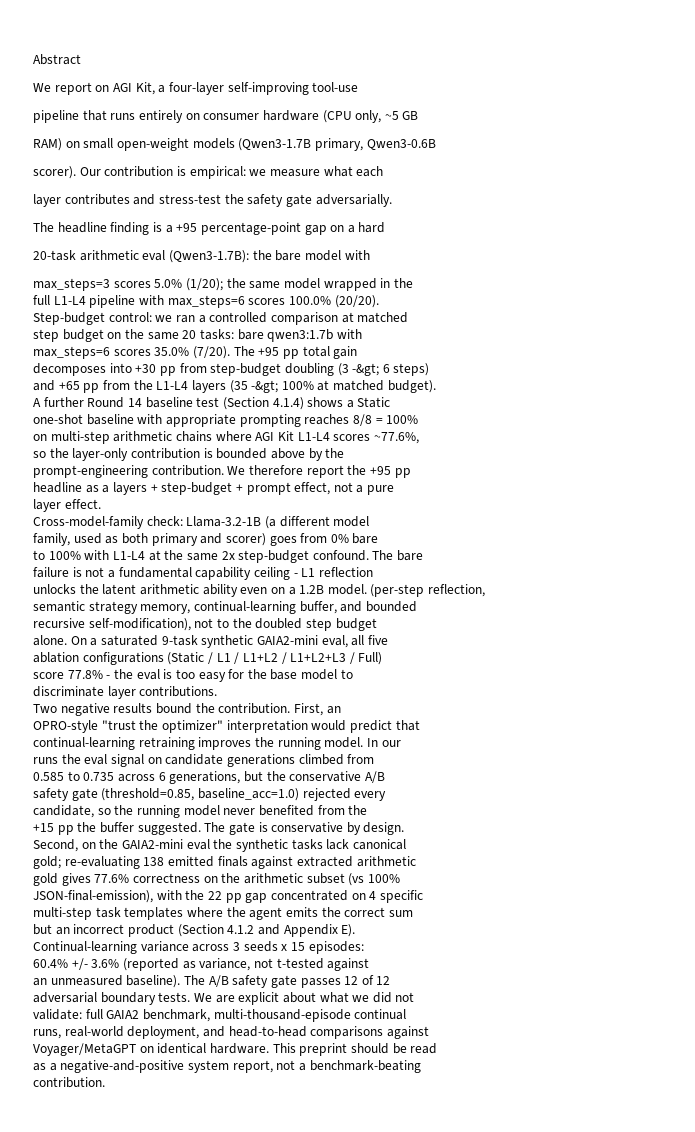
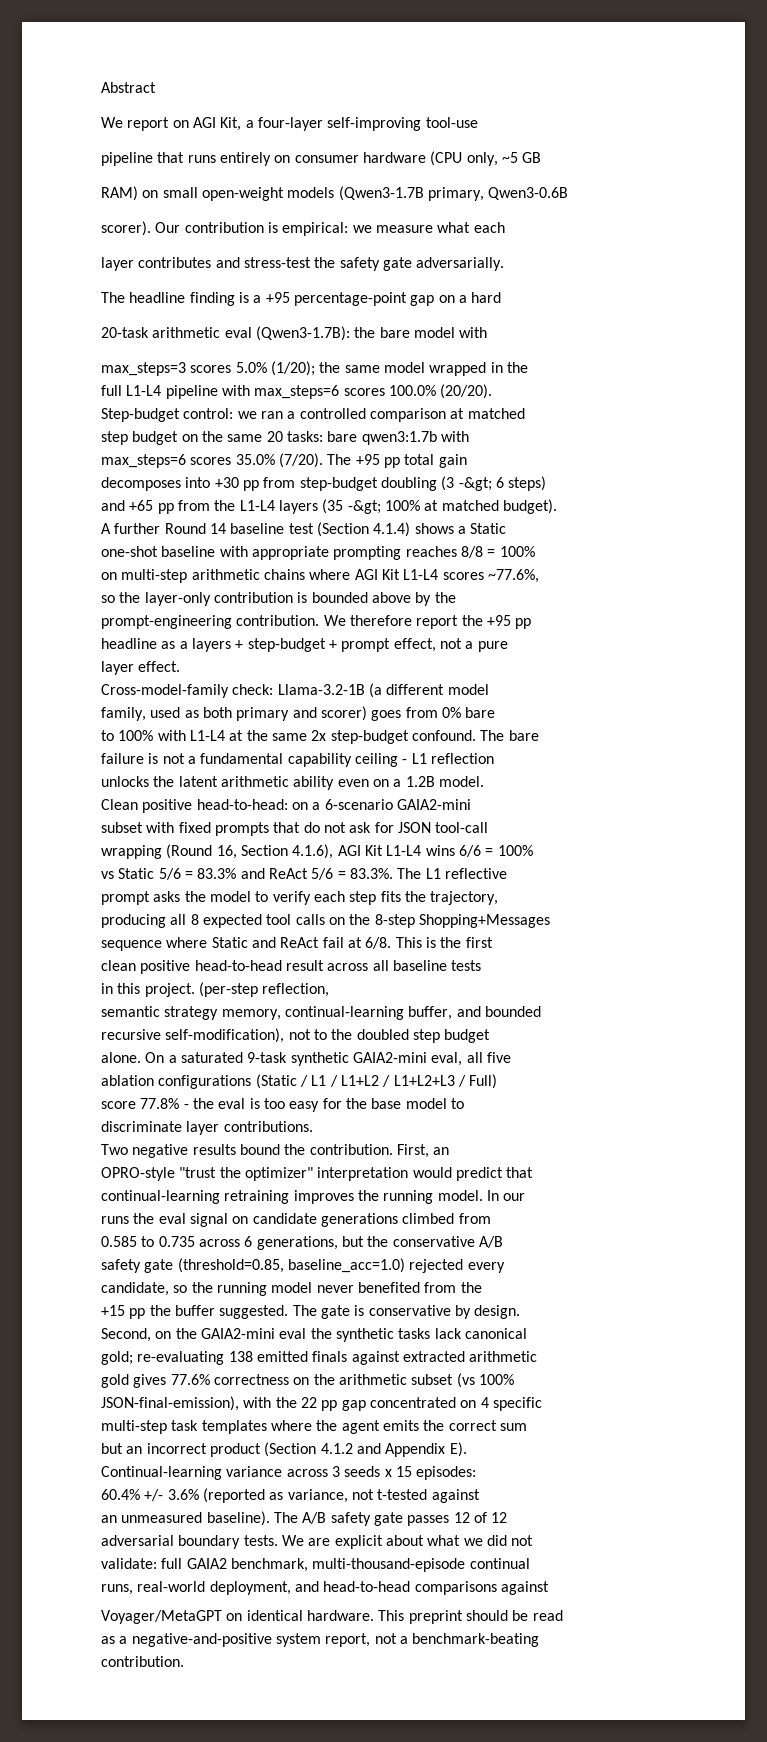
(367, 589) none -> [101,799,471,813] [101,822,489,836] [101,844,533,859] [101,868,507,880] [101,891,499,905] [101,914,550,928] [101,937,493,951] [101,960,482,974] [101,983,195,997] // Clean positive head-to-head: on a 6-scenario GAIA2-mini // subset with fixed prompts that do not ask for JSON tool-call // wrapping (Round 16, Section 4.1.6), AGI Kit L1-L4 wins 6/6 = 100% // vs Static 5/6 = 83.3% and ReAct 5/6 = 83.3%. The L1 reflective // prompt asks the model to verify each step fits the trajectory, // producing all 8 expected tool calls on the 8-step Shopping+Messages // sequence where Static and ReAct fail at 6/8. This is the first // clean positive head-to-head result across all baseline tests // in this project.

